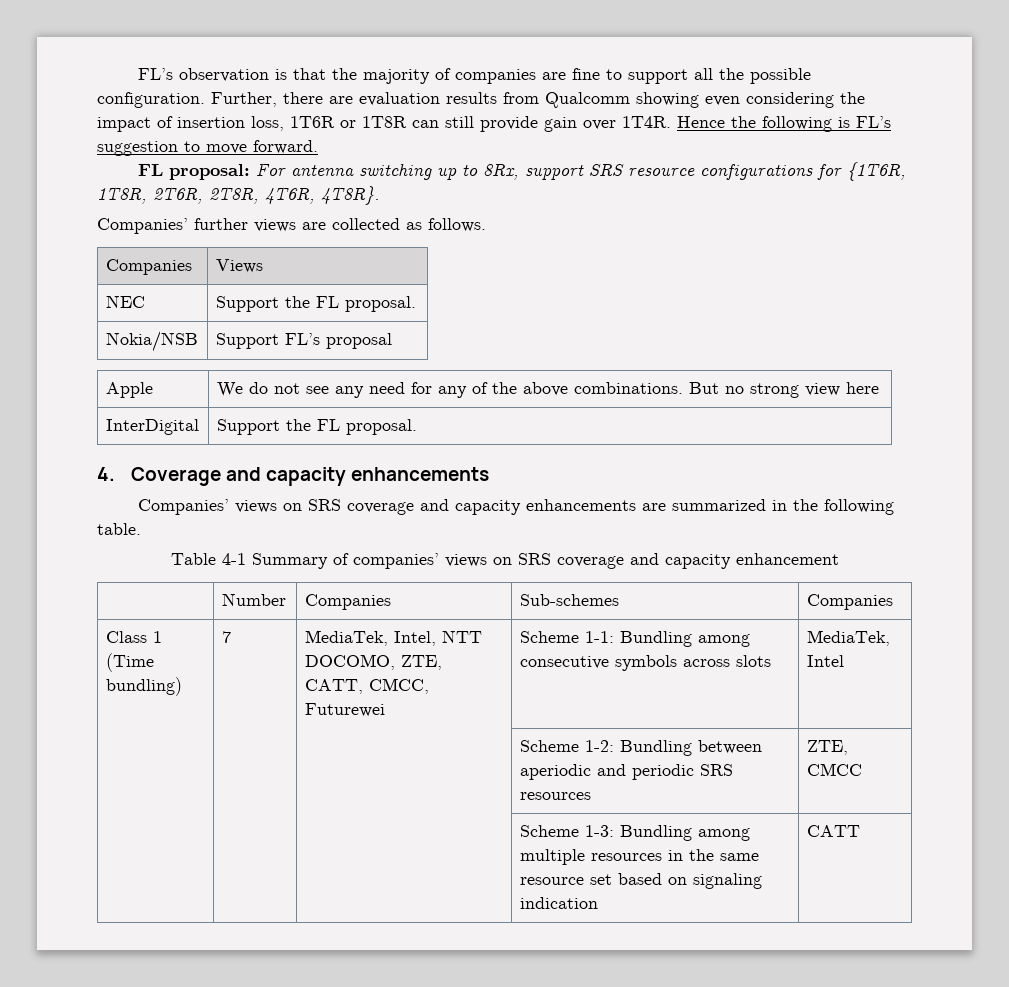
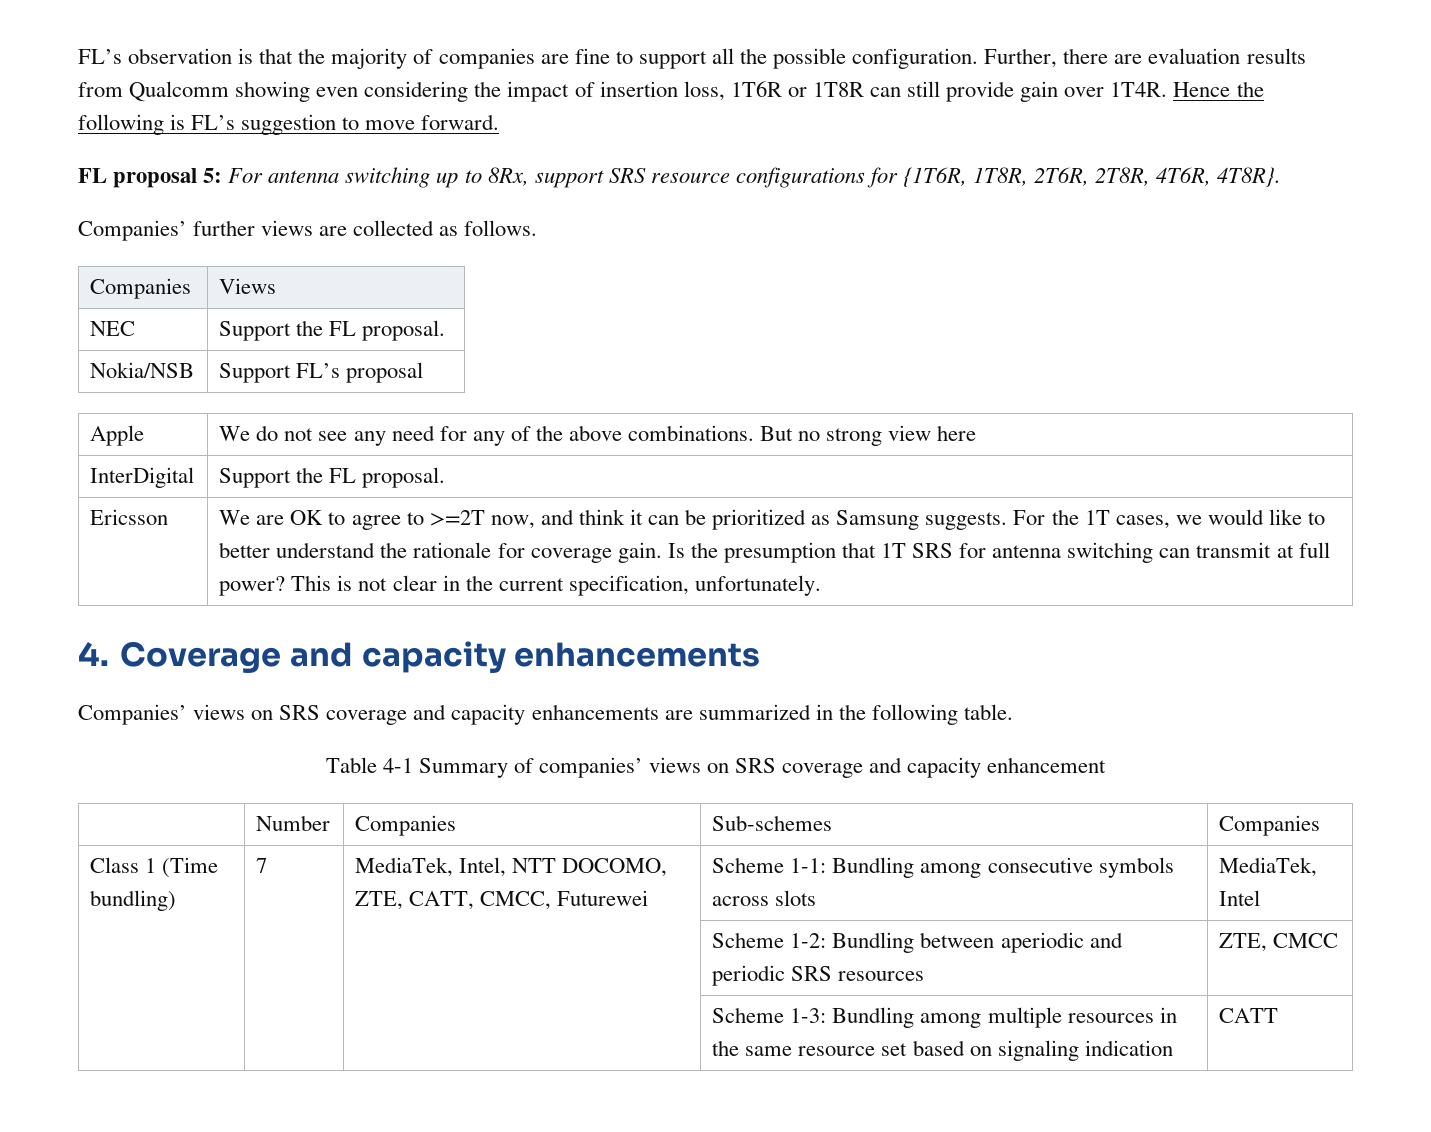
[169,164,251,180] proposal: -> [113,168,223,188] proposal 5:
(417, 427) none -> [90,509,169,525] [219,509,1325,530] [219,542,1330,563] [219,575,821,596] // Ericsson | We are OK to agree to >=2T now, and think it can be prioritized as Samsung suggests. For the 1T cases, we would like to better understand the rationale for coverage gain. Is the presumption that 1T SRS for antenna switching can transmit at full power? This is not clear in the current specification, unfortunately.

